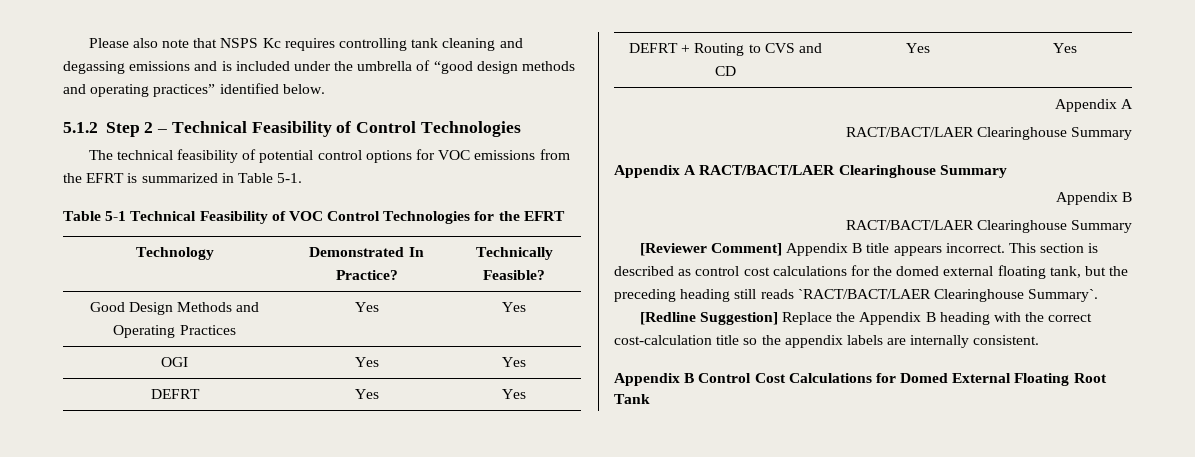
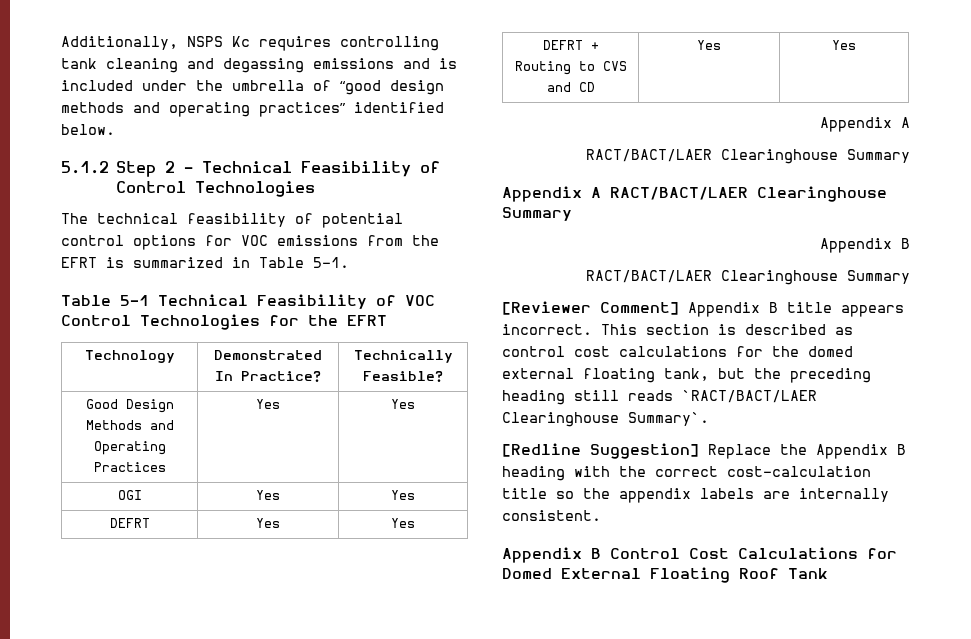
[88,38,218,48] Please also note that -> [61,36,178,50] Additionally,
[1073,373,1107,383] Root -> [739,568,779,579] Roof

